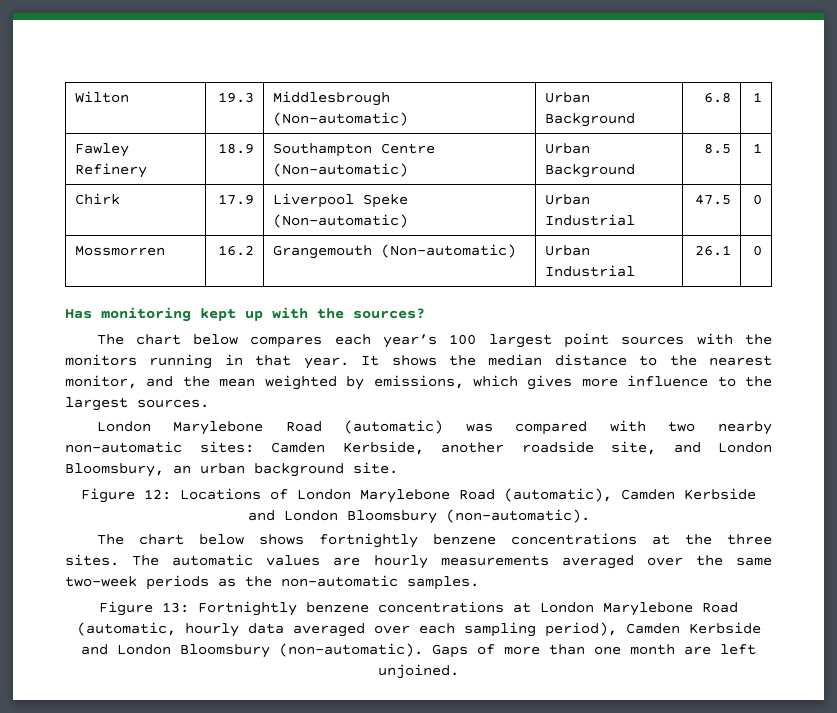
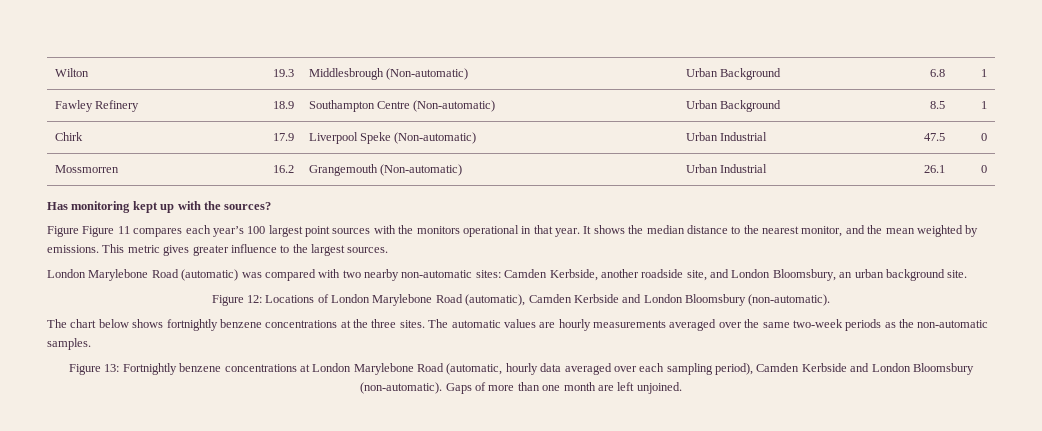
[96,334,239,345] The chart below -> [47,226,130,237] Figure Figure 11
[149,354,213,369] running -> [462,225,519,237] operational
[373,375,618,390] emissions, which gives more -> [47,244,229,256] emissions. This metric gives greater

